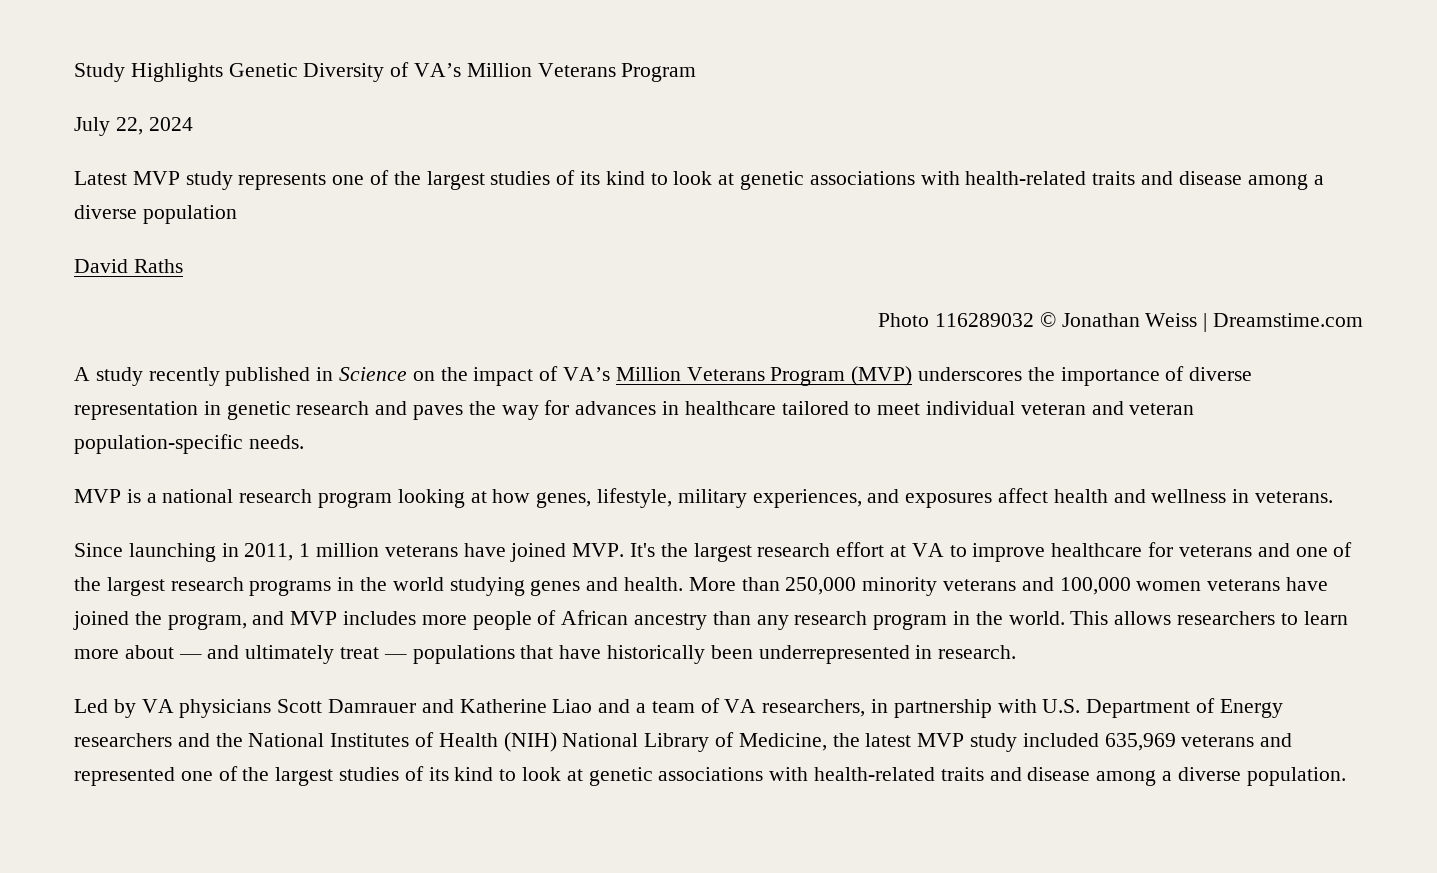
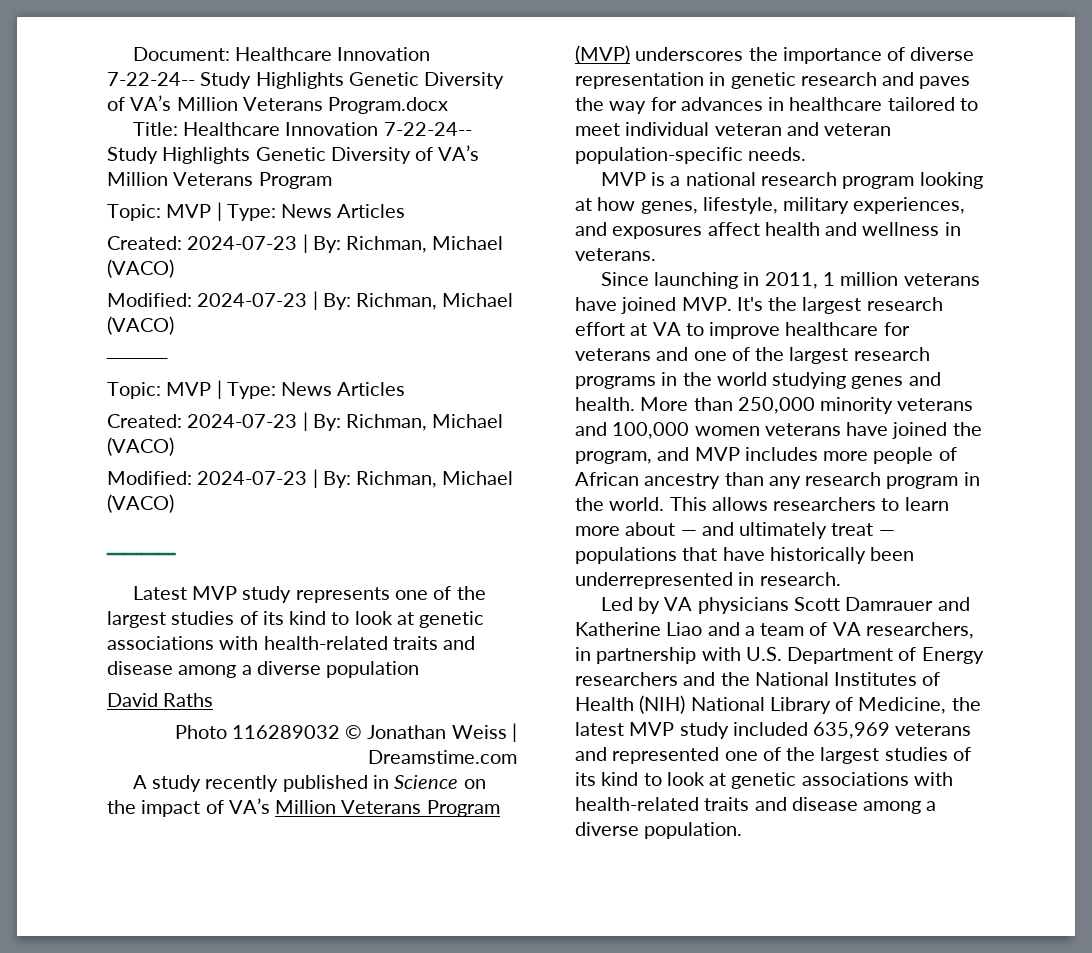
(74, 72) none -> [132,47,431,61] [107,72,505,89] [107,95,449,114] [132,122,472,136] Document: Healthcare Innovation 7-22-24-- Study Highlights Genetic Diversity of VA’s Million Veterans Program.docx // Title: Healthcare Innovation 7-22-24--
[74,117,193,136] July 22, 2024 -> [107,202,406,221] [107,234,504,253] [107,259,174,278] [107,291,514,310] [107,316,174,335] [106,358,168,364] [107,380,406,399] [107,412,504,431] [107,437,174,456] [107,469,514,488] [107,494,174,513] [106,552,176,564] Topic: MVP | Type: News Articles // Created: 2024-07-23 | By: Richman, Michael (VACO) // Modified: 2024-07-23 | By: Richman, Michael (VACO) // ──── // Topic: MVP | Type: News Articles // Created: 2024-07-23 | By: Richman, Michael (VACO) // Modified: 2024-07-23 | By: Richman, Michael (VACO) // ────

